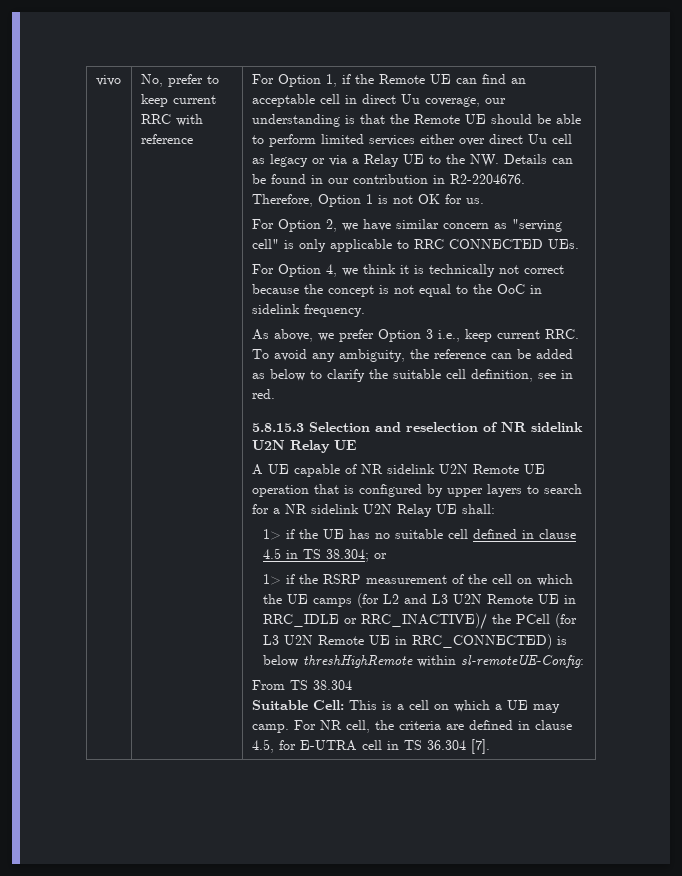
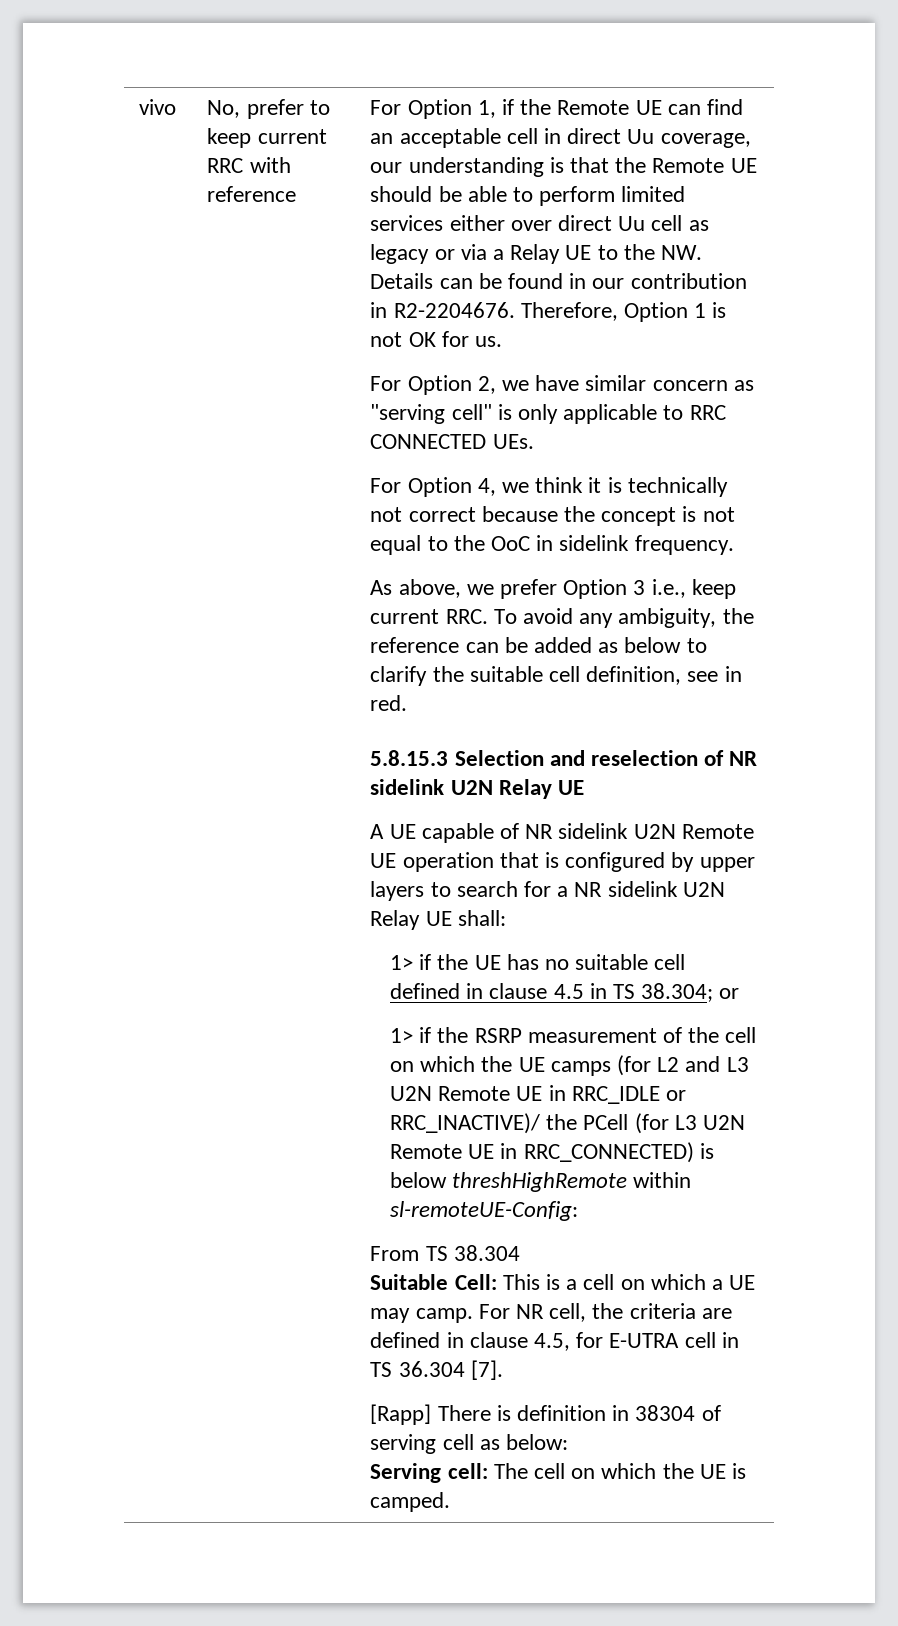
(490, 746) none -> [370,1404,721,1425] [370,1434,569,1454] [370,1463,747,1483] [370,1492,451,1512] // [Rapp] There is definition in 38304 of serving cell as below: // Serving cell: The cell on which the UE is camped.

